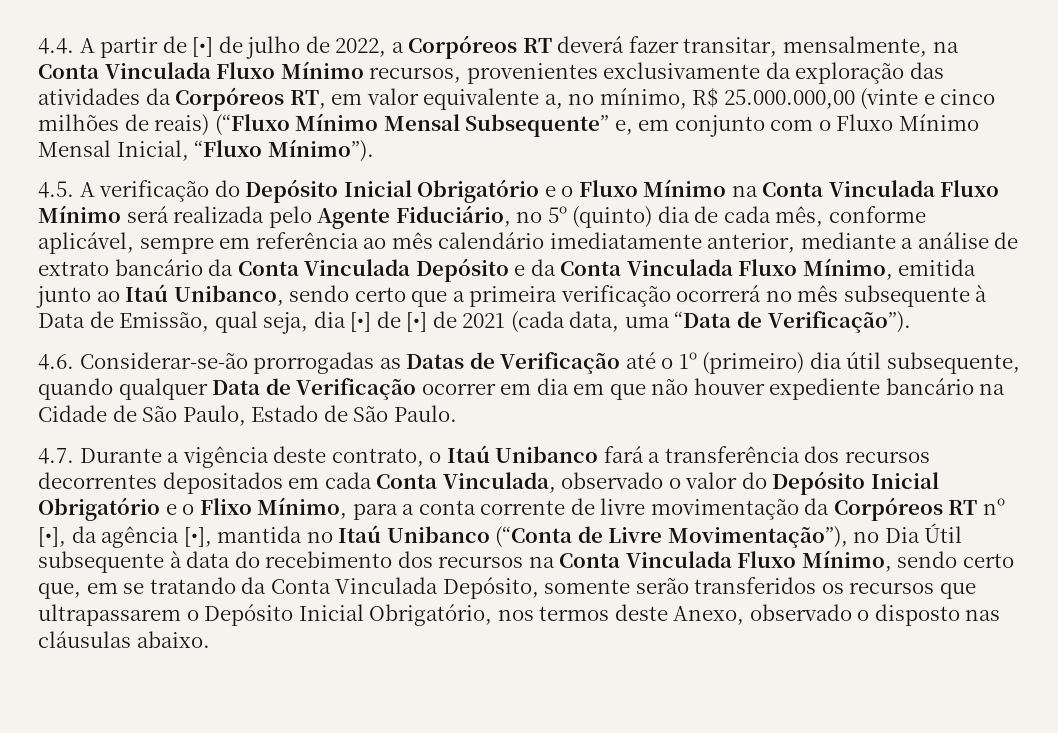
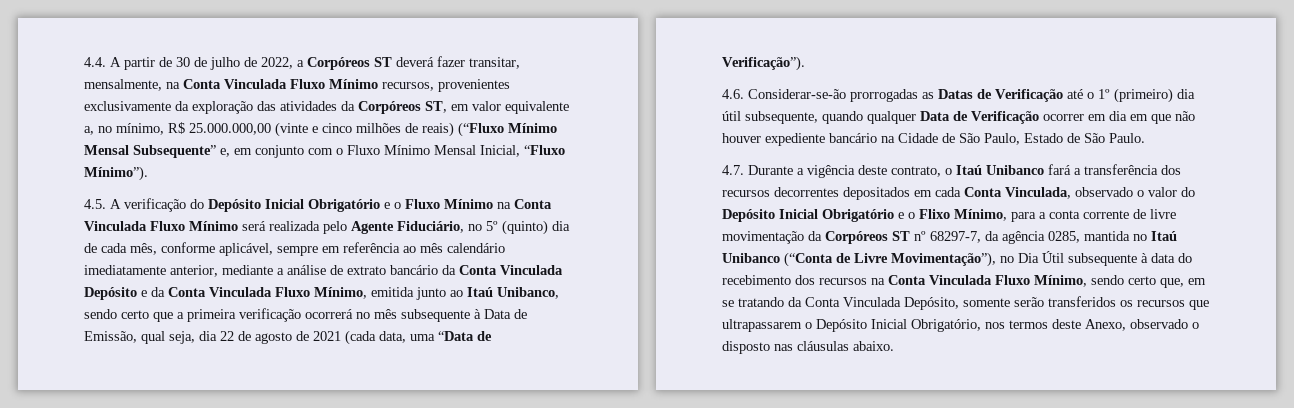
[192,37,214,57] [•] -> [176,57,190,67] 30
[522,38,552,53] RT -> [374,57,392,67] ST
[289,90,326,109] RT, -> [425,101,447,113] ST,
[350,311,428,332] [•] de [•] -> [220,331,292,344] 22 de agosto
[948,498,1006,515] [38,527,66,547] RT nº [•], -> [892,231,981,243] ST nº 68297-7,
[183,527,212,547] [•], -> [1048,231,1080,243] 0285,

